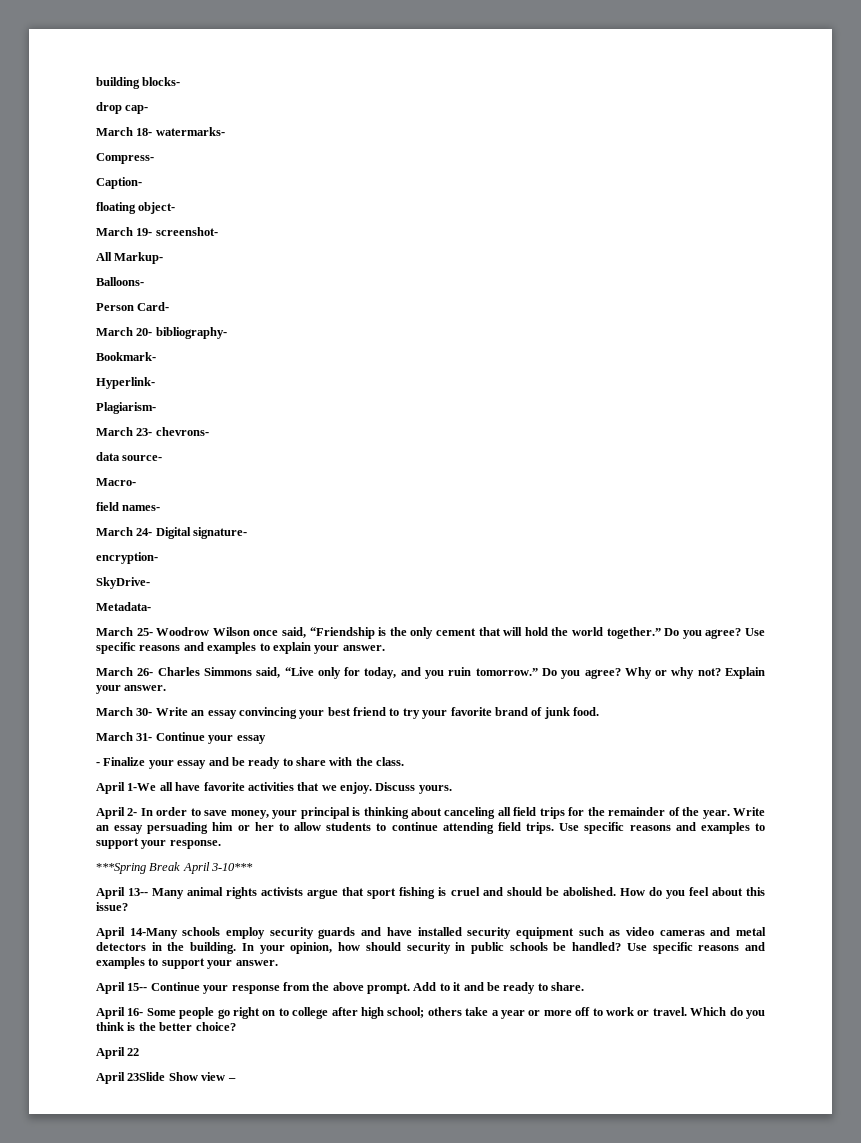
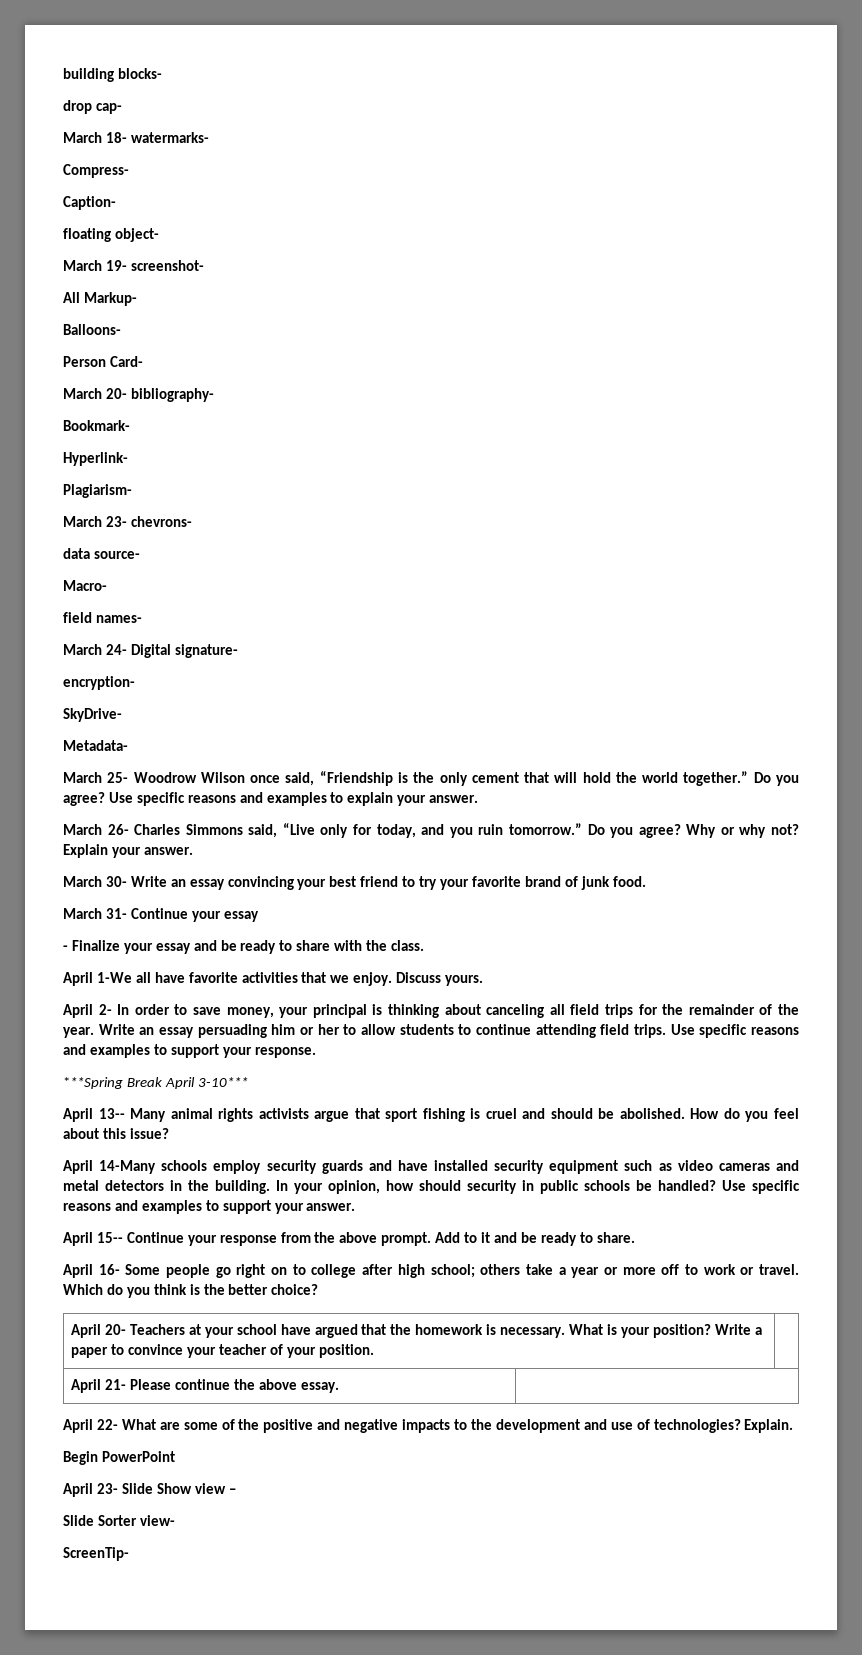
[96,1047,140,1059] [96,1072,166,1084] // April 22 // April 23Slide -> [71,1324,762,1338] [71,1344,374,1358] [71,1379,339,1393] [63,1419,794,1433] [63,1451,175,1465] [63,1483,153,1497] // April 20- Teachers at your school have argued that the homework is necessary. What is your position? Write a paper to convince your teacher of your position. | // April 21- Please continue the above essay. | // April 22- What are some of the positive and negative impacts to the development and use of technologies? Explain. // Begin PowerPoint // April 23- Slide
(236, 1079) none -> [63,1515,175,1526] [63,1547,129,1561] // Slide Sorter view- // ScreenTip-

